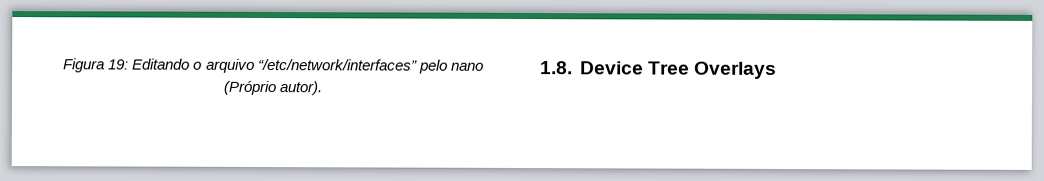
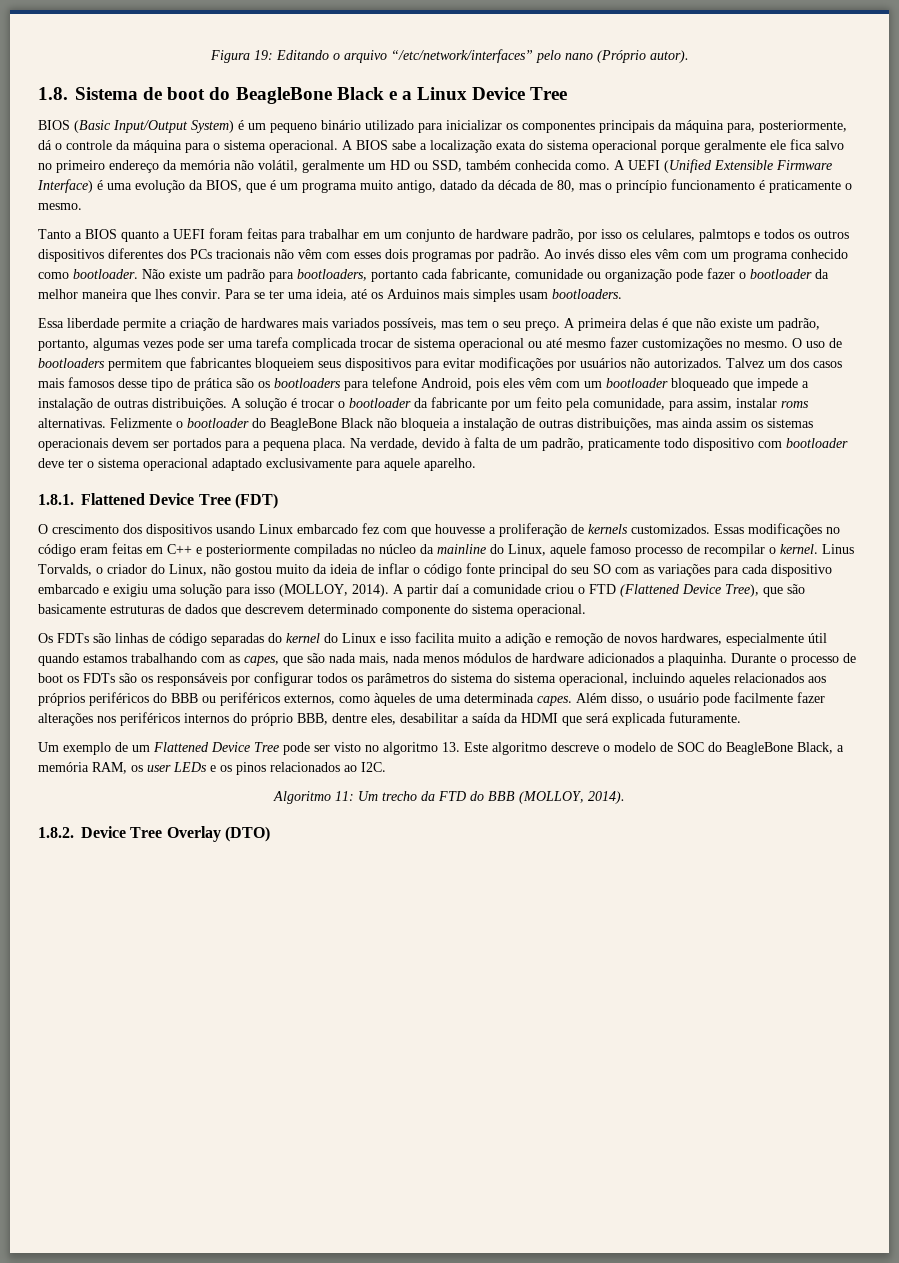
[579,61,777,79] Device Tree Overlays -> [75,87,568,104] [38,120,847,133] [38,139,844,153] [38,159,832,173] [37,179,852,193] [38,203,82,210] [38,228,849,242] [38,248,848,262] [38,268,829,282] [38,289,622,302] [38,318,820,331] [38,337,842,351] [38,357,842,371] [38,377,809,391] [38,397,809,411] [38,418,813,431] [38,437,848,451] [38,458,476,471] [38,493,278,509] [38,523,840,537] [38,543,854,557] [38,563,832,577] [38,584,805,597] [38,604,586,617] [38,632,827,646] [38,653,856,666] [38,672,826,686] [38,692,825,706] [38,712,741,726] [38,742,844,755] [38,762,386,775] [273,791,625,804] [38,826,270,842] Sistema de boot do BeagleBone Black e a Linux Device Tree // BIOS (Basic Input/Output System) é um pequeno binário utilizado para inicializar os componentes principais da máquina para, posteriormente, dá o controle da máquina para o sistema operacional. A BIOS sabe a localização exata do sistema operacional porque geralmente ele fica salvo no primeiro endereço da memória não volátil, geralmente um HD ou SSD, também conhecida como. A UEFI (Unified Extensible Firmware Interface) é uma evolução da BIOS, que é um programa muito antigo, datado da década de 80, mas o princípio funcionamento é praticamente o mesmo. // Tanto a BIOS quanto a UEFI foram feitas para trabalhar em um conjunto de hardware padrão, por isso os celulares, palmtops e todos os outros dispositivos diferentes dos PCs tracionais não vêm com esses dois programas por padrão. Ao invés disso eles vêm com um programa conhecido como bootloader. Não existe um padrão para bootloaders, portanto cada fabricante, comunidade ou organização pode fazer o bootloader da melhor maneira que lhes convir. Para se ter uma ideia, até os Arduinos mais simples usam bootloaders. // Essa liberdade permite a criação de hardwares mais variados possíveis, mas tem o seu preço. A primeira delas é que não existe um padrão, portanto, algumas vezes pode ser uma tarefa complicada trocar de sistema operacional ou até mesmo fazer customizações no mesmo. O uso de bootloaders permitem que fabricantes bloqueiem seus dispositivos para evitar modificações por usuários não autorizados. Talvez um dos casos mais famosos desse tipo de prática são os bootloaders para telefone Android, pois eles vêm com um bootloader bloqueado que impede a instalação de outras distribuições. A solução é trocar o bootloader da fabricante por um feito pela comunidade, para assim, instalar roms alternativas. Felizmente o bootloader do BeagleBone Black não bloqueia a instalação de outras distribuições, mas ainda assim os sistemas operacionais devem ser portados para a pequena placa. Na verdade, devido à falta de um padrão, praticamente todo dispositivo com bootloader deve ter o sistema operacional adaptado exclusivamente para aquele aparelho. // 1.8.1. Flattened Device Tree (FDT) // O crescimento dos dispositivos usando Linux embarcado fez com que houvesse a proliferação de kernels customizados. Essas modificações no código eram feitas em C++ e posteriormente compiladas no núcleo da mainline do Linux, aquele famoso processo de recompilar o kernel. Linus Torvalds, o criador do Linux, não gostou muito da ideia de inflar o código fonte principal do seu SO com as variações para cada dispositivo embarcado e exigiu uma solução para isso (MOLLOY, 2014). A partir daí a comunidade criou o FTD (Flattened Device Tree), que são basicamente estruturas de dados que descrevem determinado componente do sistema operacional. // Os FDTs são linhas de código separadas do kernel do Linux e isso facilita muito a adição e remoção de novos hardwares, especialmente útil quando estamos trabalhando com as capes, que são nada mais, nada menos módulos de hardware adicionados a plaquinha. Durante o processo de boot os FDTs são os responsáveis por configurar todos os parâmetros do sistema do sistema operacional, incluindo aqueles relacionados aos próprios periféricos do BBB ou periféricos externos, como àqueles de uma determinada capes. Além disso, o usuário pode facilmente fazer alterações nos periféricos internos do próprio BBB, dentre eles, desabilitar a saída da HDMI que será explicada futuramente. // Um exemplo de um Flattened Device Tree pode ser visto no algoritmo 13. Este algoritmo descreve o modelo de SOC do BeagleBone Black, a memória RAM, os user LEDs e os pinos relacionados ao I2C. // Algoritmo 11: Um trecho da FTD do BBB (MOLLOY, 2014). // 1.8.2. Device Tree Overlay (DTO)

